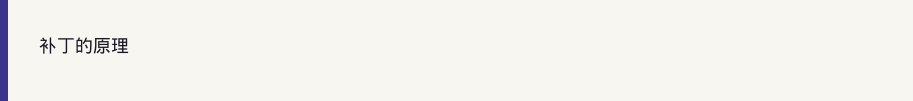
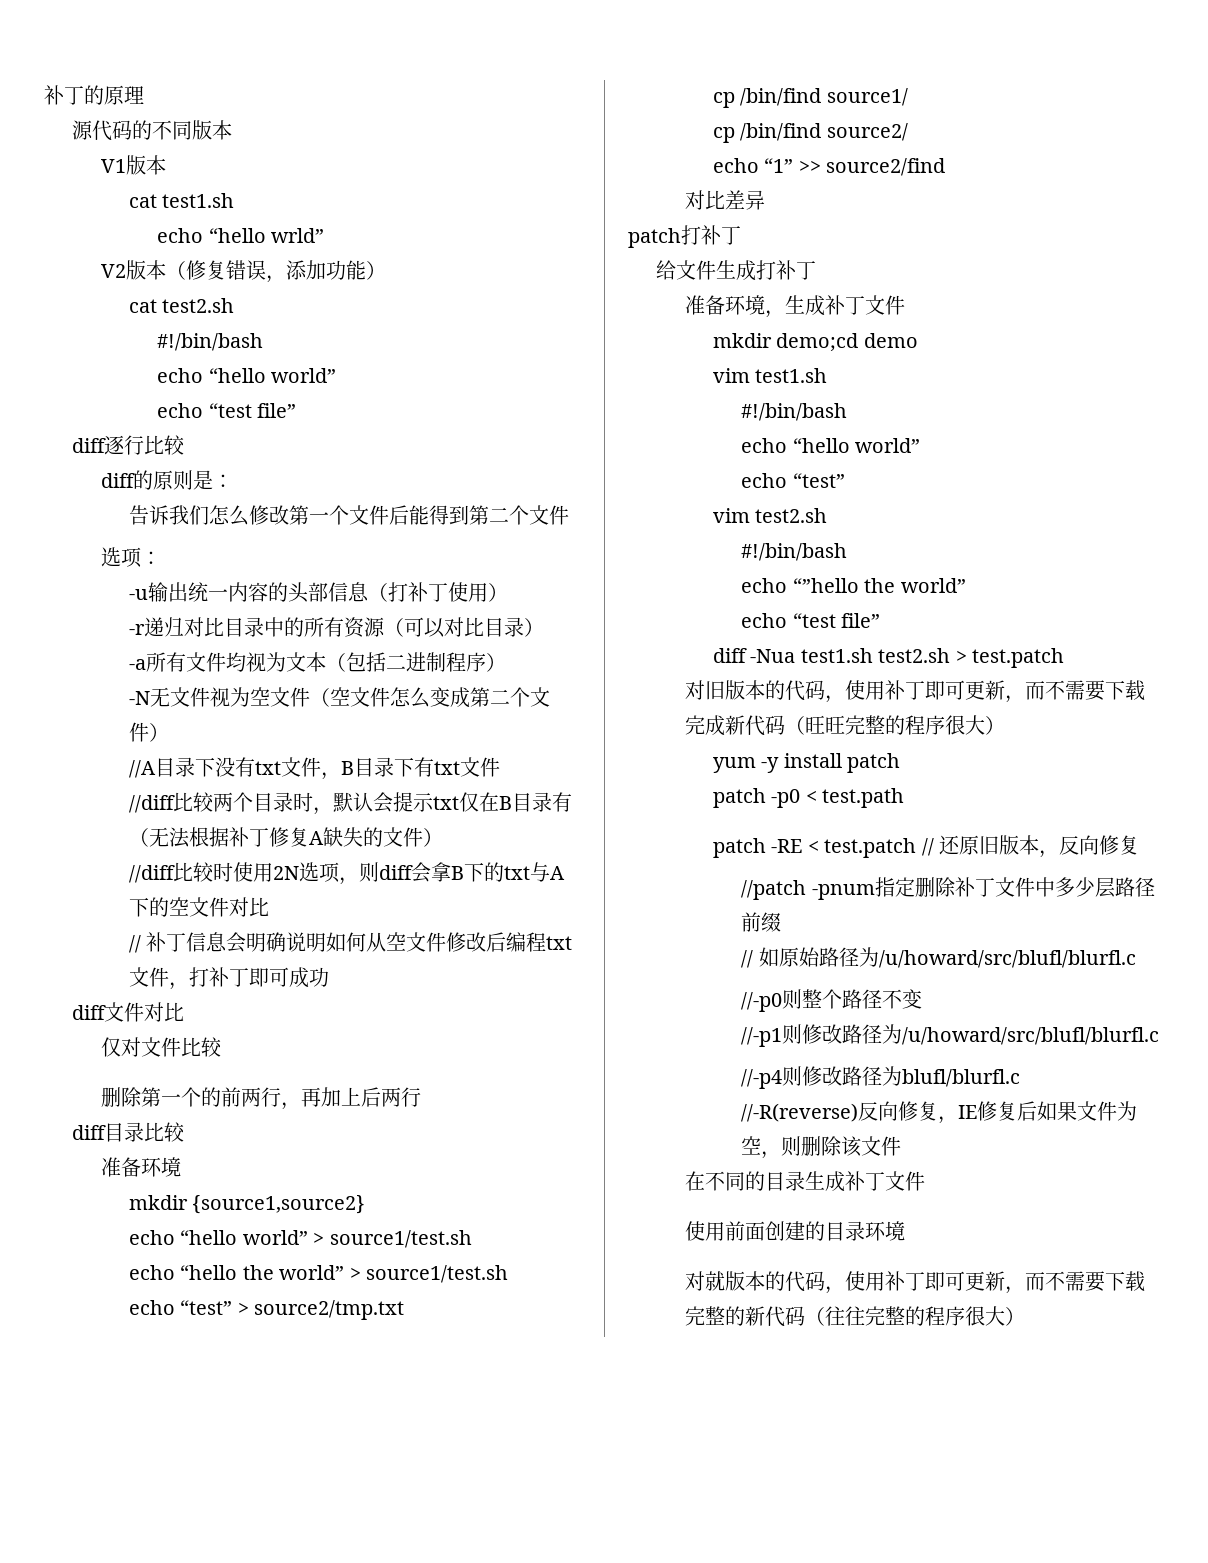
(129, 46) none -> [72,120,233,141] [100,155,166,175] [129,193,235,208] [157,228,325,243] [100,260,386,283] [129,298,235,313] [157,333,264,351] [157,368,337,383] [157,403,297,418] [72,435,186,455] [100,470,233,490] [129,505,570,526] [100,547,161,568] [129,582,509,603] [129,617,545,638] [129,652,507,672] [129,687,551,708] [129,722,170,742] [129,757,501,780] [129,792,573,815] [129,827,444,848] [129,862,566,885] [129,897,270,917] [129,932,573,953] [129,967,330,990] [72,1002,185,1022] [100,1037,222,1057] [100,1087,421,1110] [72,1122,186,1142] [100,1157,181,1177] [129,1195,366,1214] [129,1230,472,1248] [129,1265,509,1283] [129,1300,405,1320] [713,88,908,108] [713,123,908,143] [713,158,946,176] [684,190,765,210] [628,225,741,248] [656,260,817,281] [684,295,905,318] [713,333,918,352] [713,368,828,383] [741,403,848,421] [741,438,921,453] [741,473,845,488] [713,508,828,523] [741,543,848,561] [741,578,966,593] [741,613,881,628] [713,648,1065,668] [684,680,1145,703] [684,715,1005,736] [713,753,901,773] [713,788,905,808] [713,835,1140,858] [741,877,1155,900] [741,912,782,932] [741,947,1136,968] [741,989,923,1012] [741,1024,1160,1047] [741,1066,1021,1089] [741,1101,1138,1124] [741,1136,902,1159] [684,1171,925,1192] [684,1221,905,1241] [684,1271,1145,1294] [684,1306,1025,1327] // 源代码的不同版本 // V1版本 // cat test1.sh // echo “hello wrld” // V2版本（修复错误，添加功能） // cat test2.sh // #!/bin/bash // echo “hello world” // echo “test file” // diff逐行比较 // diff的原则是： // 告诉我们怎么修改第一个文件后能得到第二个文件 // 选项： // -u输出统一内容的头部信息（打补丁使用） // -r递归对比目录中的所有资源（可以对比目录） // -a所有文件均视为文本（包括二进制程序） // -N无文件视为空文件（空文件怎么变成第二个文件） // //A目录下没有txt文件，B目录下有txt文件 // //diff比较两个目录时，默认会提示txt仅在B目录有（无法根据补丁修复A缺失的文件） // //diff比较时使用2N选项，则diff会拿B下的txt与A下的空文件对比 // // 补丁信息会明确说明如何从空文件修改后编程txt文件，打补丁即可成功 // diff文件对比 // 仅对文件比较 // 删除第一个的前两行，再加上后两行 // diff目录比较 // 准备环境 // mkdir {source1,source2} // echo “hello world” > source1/test.sh // echo “hello the world” > source1/test.sh // echo “test” > source2/tmp.txt // cp /bin/find source1/ // cp /bin/find source2/ // echo “1” >> source2/find // 对比差异 // patch打补丁 // 给文件生成打补丁 // 准备环境，生成补丁文件 // mkdir demo;cd demo // vim test1.sh // #!/bin/bash // echo “hello world” // echo “test” // vim test2.sh // #!/bin/bash // echo “”hello the world” // echo “test file” // diff -Nua test1.sh test2.sh > test.patch // 对旧版本的代码，使用补丁即可更新，而不需要下载完成新代码（旺旺完整的程序很大） // yum -y install patch // patch -p0 < test.path // patch -RE < test.patch // 还原旧版本，反向修复 // //patch -pnum指定删除补丁文件中多少层路径前缀 // // 如原始路径为/u/howard/src/blufl/blurfl.c // //-p0则整个路径不变 // //-p1则修改路径为/u/howard/src/blufl/blurfl.c // //-p4则修改路径为blufl/blurfl.c // //-R(reverse)反向修复，IE修复后如果文件为空，则删除该文件 // 在不同的目录生成补丁文件 // 使用前面创建的目录环境 // 对就版本的代码，使用补丁即可更新，而不需要下载完整的新代码（往往完整的程序很大）

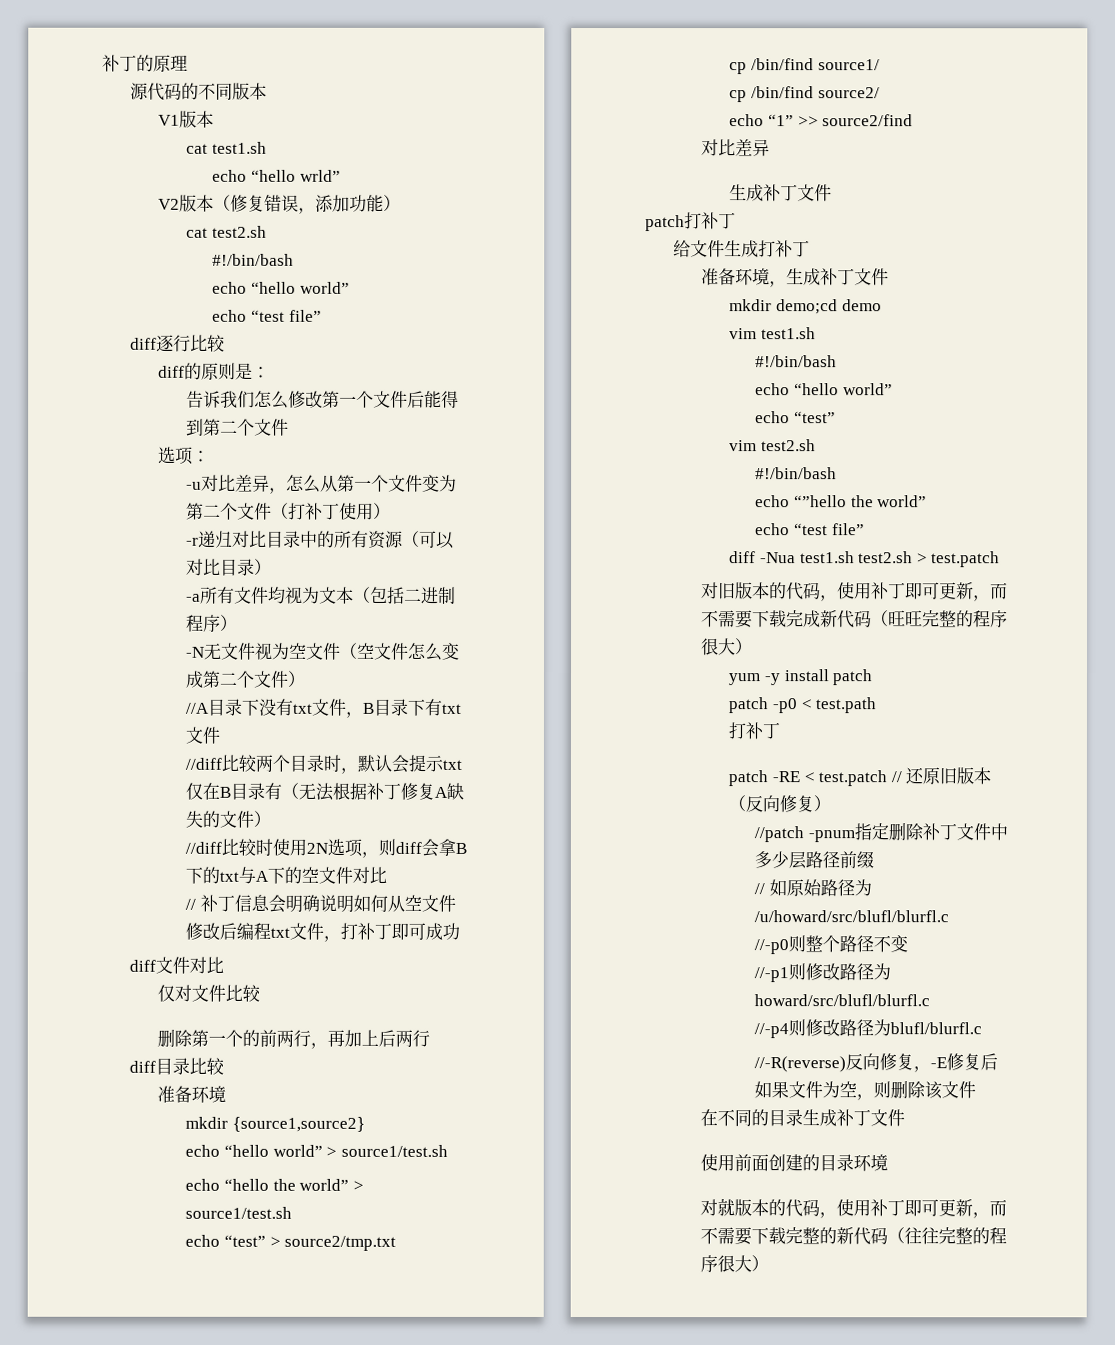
[148,582,370,603] 输出统一内容的头部信息 -> [201,474,458,494] [186,502,273,520] 对比差异，怎么从第一个文件变为第二个文件
(765, 200) none -> [729,184,833,202] // 生成补丁文件
(905, 798) none -> [728,722,781,740] // 打补丁
[1039,835,1140,858] ，反向修复 -> [728,795,832,813] （反向修复）
[902,1027,1160,1045] /u/howard/src/blufl/blurfl.c -> [754,994,931,1007] howard/src/blufl/blurfl.c
[958,1105,978,1119] IE -> [930,1057,948,1069] -E

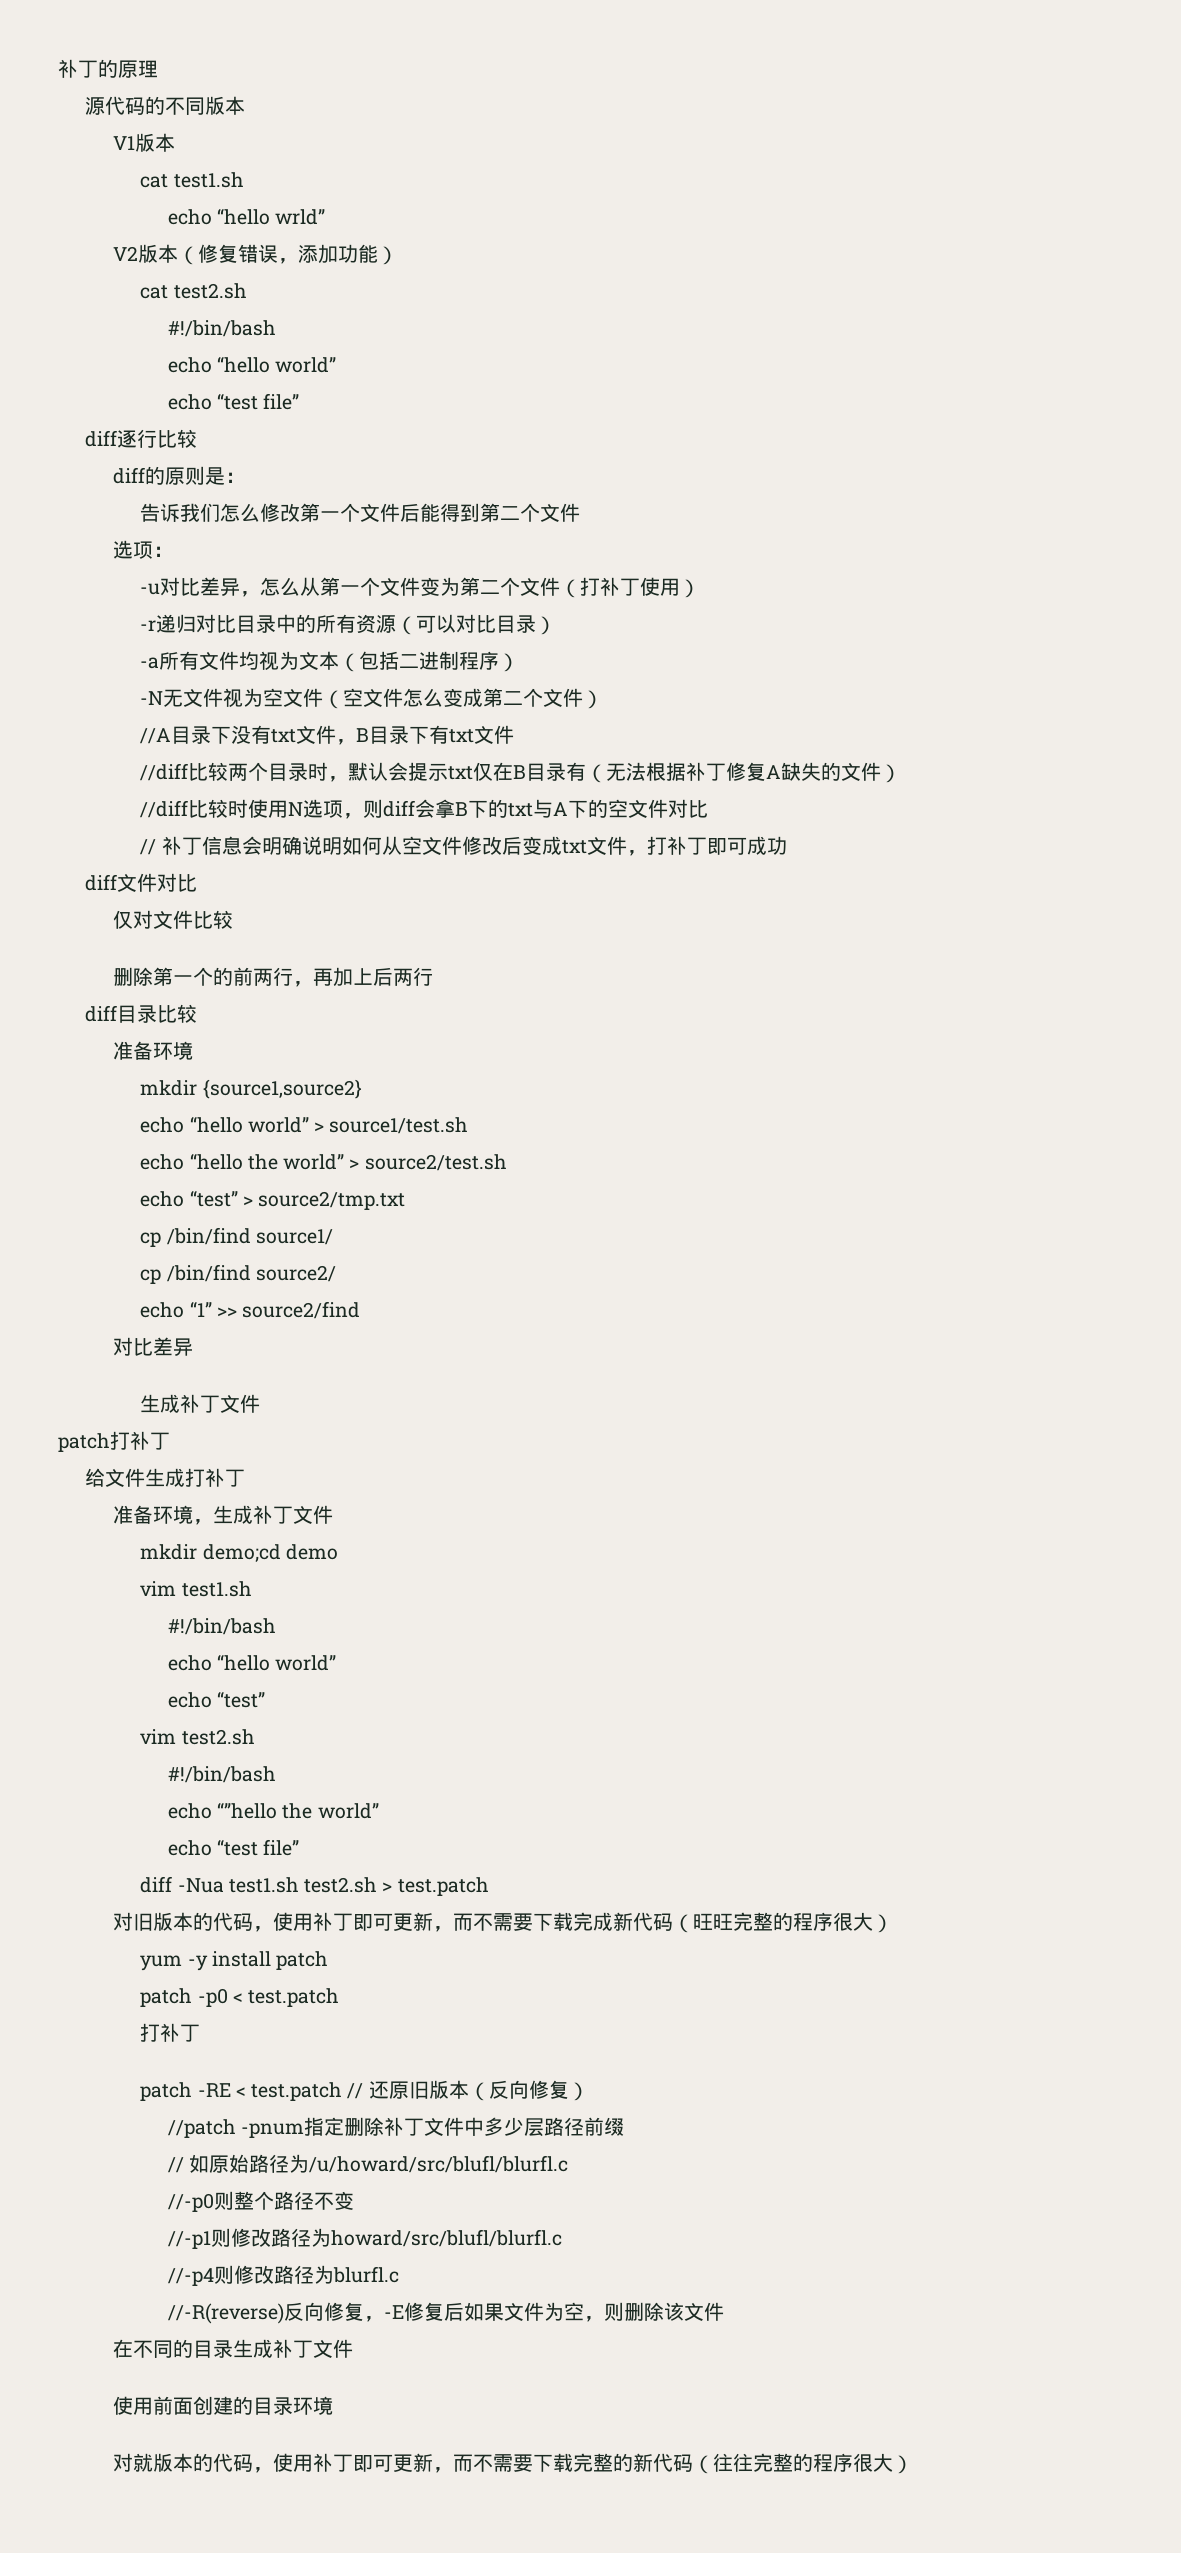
[306,842,329,854] 2N -> [288,802,304,816] N
[236,922,272,940] 编程 -> [521,836,562,855] 变成
[185,1206,293,1219] source1/test.sh -> [364,1154,507,1171] source2/test.sh
[815,697,877,714] test.path -> [248,1988,340,2007] test.patch
[890,1022,983,1035] blufl/blurfl.c -> [332,2266,399,2283] blurfl.c

